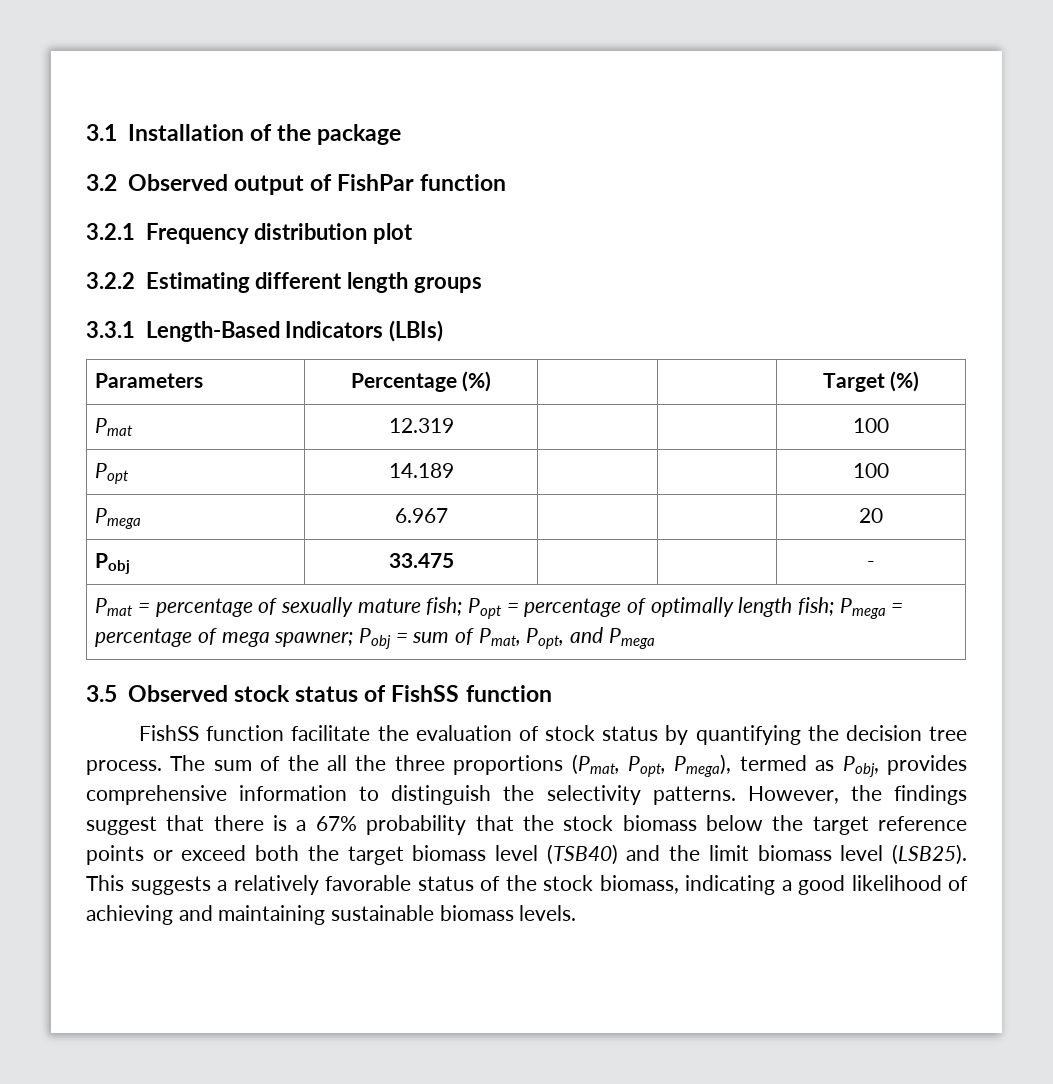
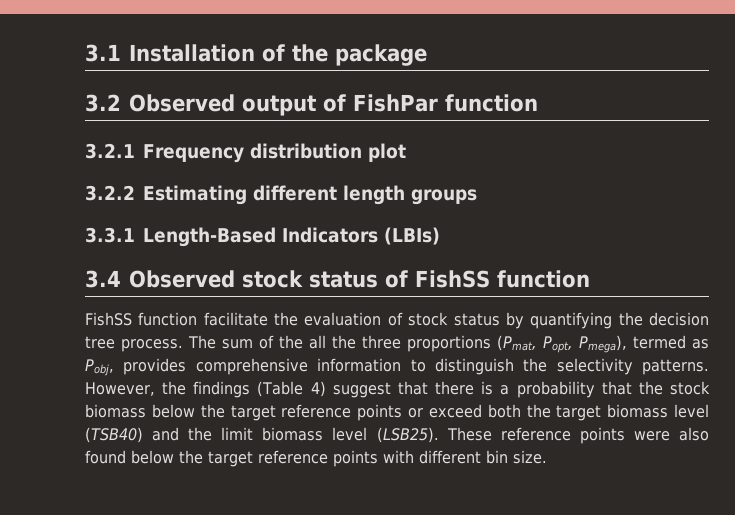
[95,373,204,388] [350,371,492,392] [822,371,920,392] [95,418,134,436] [388,418,454,433] [853,418,889,433] [95,463,130,484] [388,463,454,478] [853,463,889,478] [95,508,142,529] [394,508,448,523] [859,508,883,523] [95,553,131,574] [388,553,454,568] [867,561,875,568] [95,597,904,619] [95,627,655,649] [86,685,117,702] // Parameters | Percentage (%) | | | Target (%) // Pmat | 12.319 | | | 100 // Popt | 14.189 | | | 100 // Pmega | 6.967 | | | 20 // Pobj | 33.475 | | | - // Pmat = percentage of sexually mature fish; Popt = percentage of optimally length fish; Pmega = percentage of mega spawner; Pobj = sum of Pmat, Popt, and Pmega // 3.5 -> [85,270,121,288] // 3.4
(967, 795) none -> [257,381,326,397] (Table 4)
[315,816,357,831] 67% -> (510, 390) none
[86,875,968,895] [86,905,577,925] This suggests a relatively favorable status of the stock biomass, indicating a good likelihood of achieving and maintaining sustainable biomass levels. -> [446,427,709,444] [85,450,547,467] These reference points were also found below the target reference points with different bin size.

